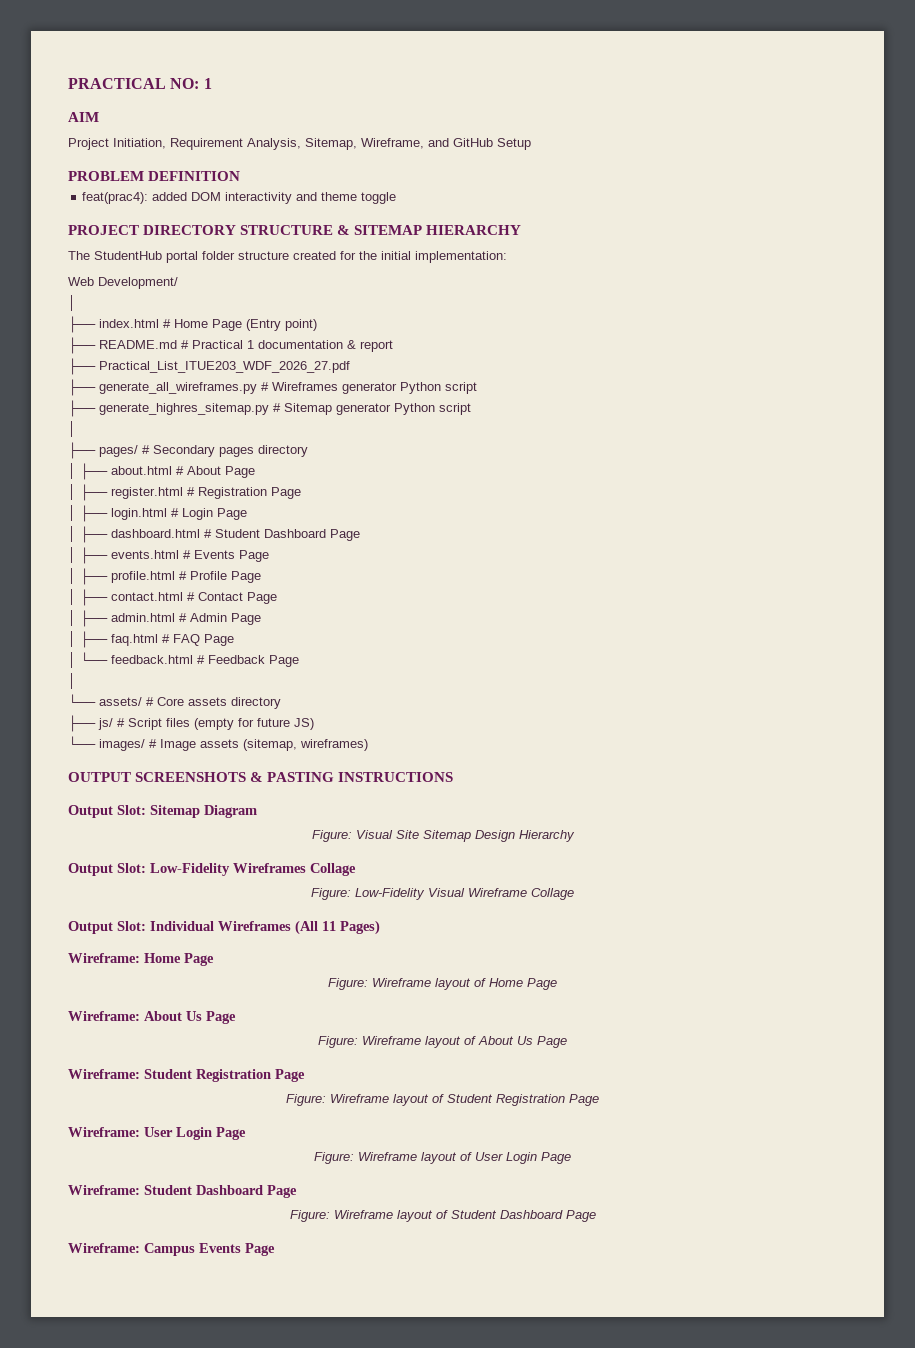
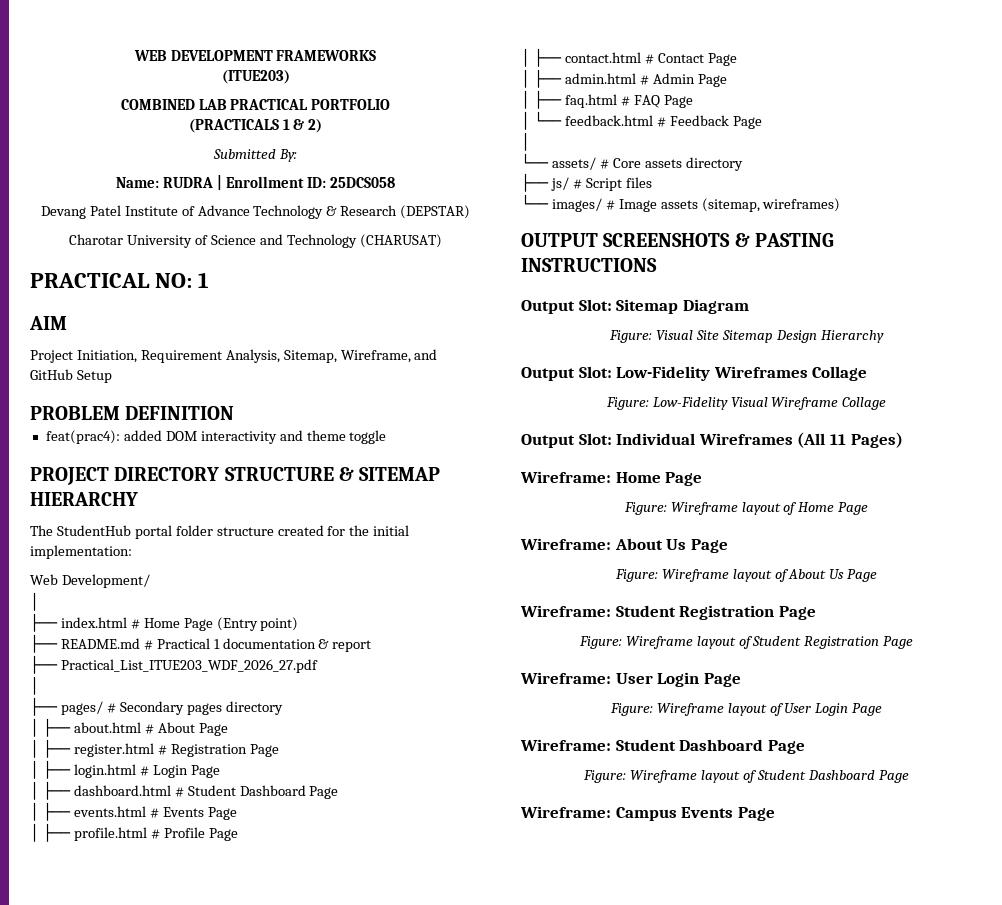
(68, 83) none -> [133,50,377,61] [221,70,290,84] [120,99,391,110] [188,119,323,133] [213,149,297,162] [116,175,395,190] [40,205,471,219] [69,234,442,248] WEB DEVELOPMENT FRAMEWORKS // (ITUE203) // COMBINED LAB PRACTICAL PORTFOLIO // (PRACTICALS 1 & 2) // Submitted By: // Name: RUDRA | Enrollment ID: 25DCS058 // Devang Patel Institute of Advance Technology & Research (DEPSTAR) // Charotar University of Science and Technology (CHARUSAT) //
[68,379,477,396] [68,400,471,417] // ├── generate_all_wireframes.py # Wireframes generator Python script // ├── generate_highres_sitemap.py # Sitemap generator Python script -> (318, 666) none
[194,718,314,730] (empty for future JS) -> (652, 182) none

